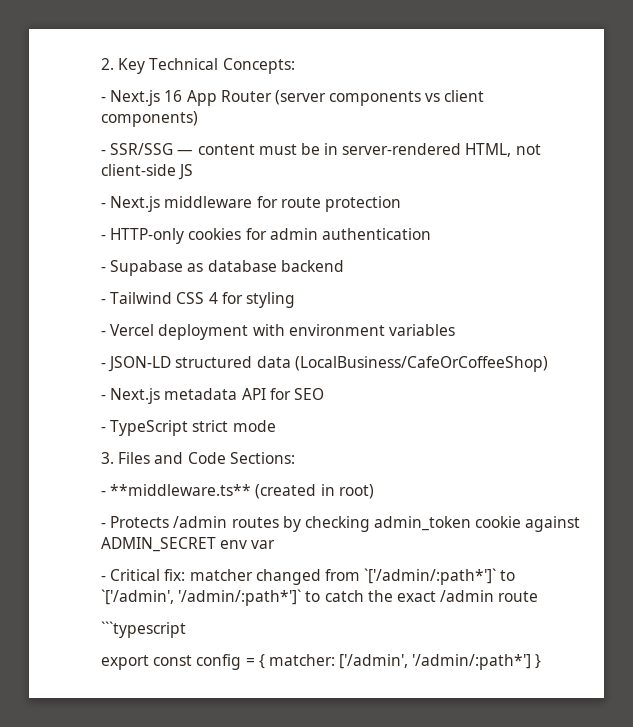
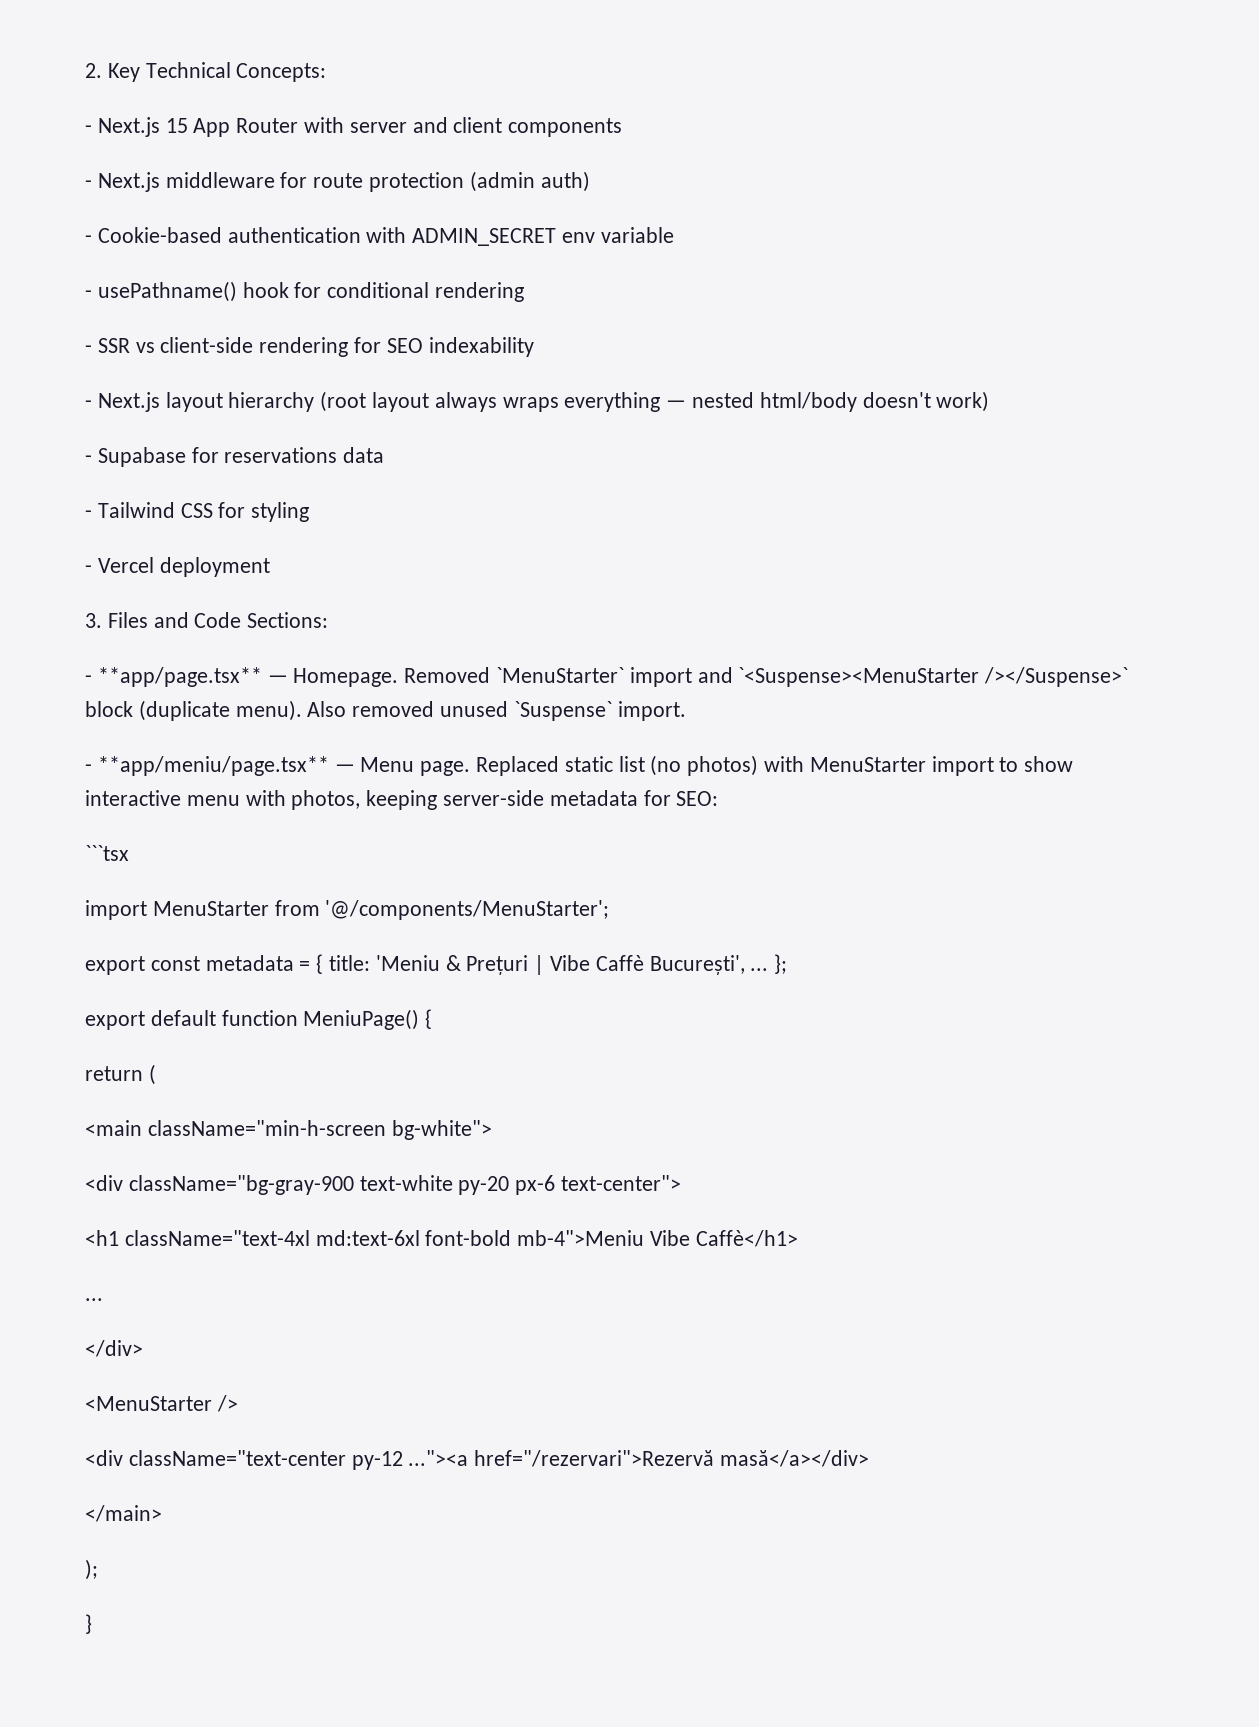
[164,90,183,102] 16 -> [165,118,188,133] 15
[274,90,485,106] [101,111,198,127] [101,143,541,157] [101,164,194,180] (server components vs client components) // - SSR/SSG — content must be in server-rendered HTML, not client-side JS -> [304,117,623,137] with server and client components
[101,228,431,244] // - HTTP-only cookies for admin authentication -> [469,171,590,192] [85,227,674,246] [85,281,525,302] [85,337,534,357] [85,391,990,412] (admin auth) // - Cookie-based authentication with ADMIN_SECRET env variable // - usePathname() hook for conditional rendering // - SSR vs client-side rendering for SEO indexability // - Next.js layout hierarchy (root layout always wraps everything — nested html/body doesn't work)
[187,260,344,272] as database backend -> [191,447,385,463] for reservations data
[208,292,218,304] 4 -> (213, 510) none
[252,324,455,336] [101,356,548,372] [101,388,324,404] [101,420,276,436] with environment variables // - JSON-LD structured data (LocalBusiness/CafeOrCoffeeShop) // - Next.js metadata API for SEO // - TypeScript strict mode -> (270, 567) none
[110,484,374,499] [101,516,581,532] [101,537,276,552] [101,568,516,585] [101,589,539,606] [101,621,186,638] **middleware.ts** (created in root) // - Protects /admin routes by checking admin_token cookie against ADMIN_SECRET env var // - Critical fix: matcher changed from `['/admin/:path*']` to `['/admin', '/admin/:path*']` to catch the exact /admin route // ```typescript -> [97,667,1129,687] [85,700,686,721] [85,755,1074,776] [85,790,719,810] [85,845,129,861] [85,900,610,920] **app/page.tsx** — Homepage. Removed `MenuStarter` import and `<Suspense><MenuStarter /></Suspense>` block (duplicate menu). Also removed unused `Suspense` import. // - **app/meniu/page.tsx** — Menu page. Replaced static list (no photos) with MenuStarter import to show interactive menu with photos, keeping server-side metadata for SEO: // ```tsx // import MenuStarter from '@/components/MenuStarter';
[196,654,242,670] config -> [205,955,294,971] metadata
[268,654,532,670] matcher: ['/admin', '/admin/:path*'] -> [329,954,788,975] [85,1009,433,1030] [85,1064,156,1085] [85,1120,492,1140] [85,1175,682,1195] [85,1230,798,1247] [85,1298,103,1301] [85,1340,143,1357] [85,1395,238,1412] [85,1450,870,1470] [85,1505,162,1522] [85,1559,98,1580] title: 'Meniu & Prețuri | Vibe Caffè București', ... }; // export default function MeniuPage() { // return ( // <main className="min-h-screen bg-white"> // <div className="bg-gray-900 text-white py-20 px-6 text-center"> // <h1 className="text-4xl md:text-6xl font-bold mb-4">Meniu Vibe Caffè</h1> // ... // </div> // <MenuStarter /> // <div className="text-center py-12 ..."><a href="/rezervari">Rezervă masă</a></div> // </main> // ); //

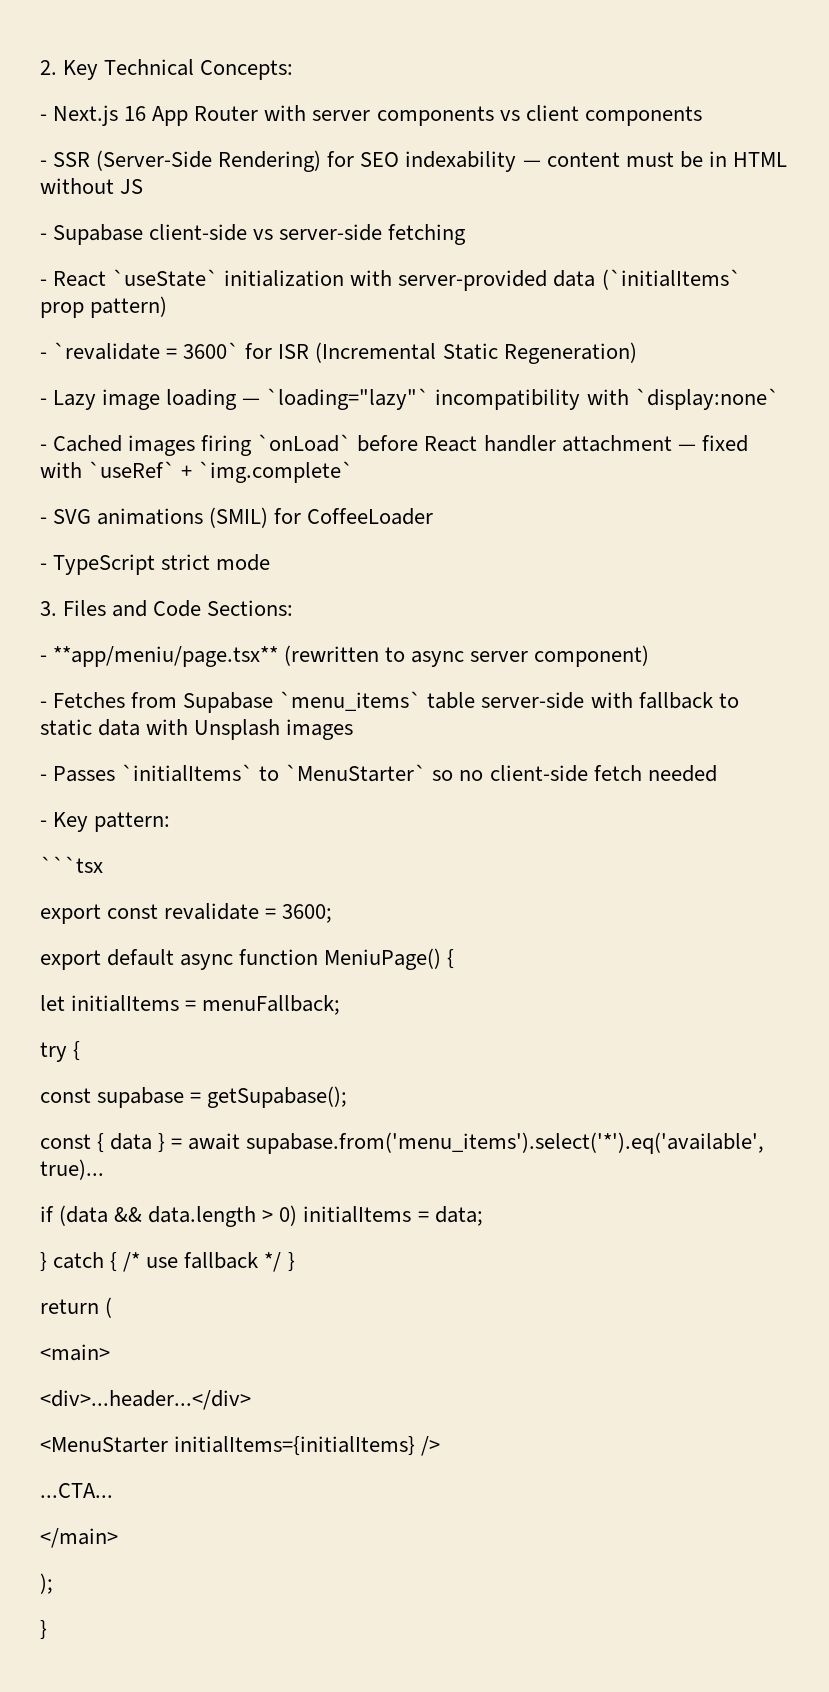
[165,118,188,133] 15 -> [124,106,147,121] 16
[412,117,448,133] and -> [376,106,520,126] components vs
[85,171,590,192] [85,227,674,246] [85,281,525,302] // - Next.js middleware for route protection (admin auth) // - Cookie-based authentication with ADMIN_SECRET env variable // - usePathname() hook for conditional rendering -> (702, 116) none
[135,337,349,357] vs client-side rendering -> [96,150,322,172] (Server-Side Rendering)
[85,391,990,412] [85,447,385,467] [85,502,310,522] [85,557,270,577] // - Next.js layout hierarchy (root layout always wraps everything — nested html/body doesn't work) // - Supabase for reservations data // - Tailwind CSS for styling // - Vercel deployment -> [522,151,787,168] [40,178,144,194] [40,224,467,245] [40,269,741,291] [40,296,168,318] [40,342,637,364] [40,388,779,410] [40,434,748,456] [40,461,354,483] [40,507,434,528] [40,554,271,575] — content must be in HTML without JS // - Supabase client-side vs server-side fetching // - React `useState` initialization with server-provided data (`initialItems` prop pattern) // - `revalidate = 3600` for ISR (Incremental Static Regeneration) // - Lazy image loading — `loading="lazy"` incompatibility with `display:none` // - Cached images firing `onLoad` before React handler attachment — fixed with `useRef` + `img.complete` // - SVG animations (SMIL) for CoffeeLoader // - TypeScript strict mode
[97,667,1129,687] [85,700,686,721] [85,755,1074,776] [85,790,719,810] [85,845,129,861] [85,900,610,920] [85,954,788,975] **app/page.tsx** — Homepage. Removed `MenuStarter` import and `<Suspense><MenuStarter /></Suspense>` block (duplicate menu). Also removed unused `Suspense` import. // - **app/meniu/page.tsx** — Menu page. Replaced static list (no photos) with MenuStarter import to show interactive menu with photos, keeping server-side metadata for SEO: // ```tsx // import MenuStarter from '@/components/MenuStarter'; // export const metadata = { title: 'Meniu & Prețuri | Vibe Caffè București', ... }; -> [53,645,650,667] [40,691,739,713] [40,719,354,740] [40,764,717,782] [40,812,171,832] [40,856,103,873] [40,903,333,924] **app/meniu/page.tsx** (rewritten to async server component) // - Fetches from Supabase `menu_items` table server-side with fallback to static data with Unsplash images // - Passes `initialItems` to `MenuStarter` so no client-side fetch needed // - Key pattern: // ```tsx // export const revalidate = 3600;
(216, 1018) none -> [180,954,234,970] async
[85,1064,156,1085] [85,1120,492,1140] [85,1175,682,1195] [85,1230,798,1247] [85,1298,103,1301] [85,1340,143,1357] return ( // <main className="min-h-screen bg-white"> // <div className="bg-gray-900 text-white py-20 px-6 text-center"> // <h1 className="text-4xl md:text-6xl font-bold mb-4">Meniu Vibe Caffè</h1> // ... // </div> -> [40,995,341,1015] [40,1041,81,1062] [40,1086,348,1108] [40,1132,765,1154] [40,1159,104,1180] [40,1205,483,1227] [40,1252,295,1272] [40,1297,113,1318] [40,1344,110,1361] [40,1390,251,1410] let initialItems = menuFallback; // try { // const supabase = getSupabase(); // const { data } = await supabase.from('menu_items').select('*').eq('available', true)... // if (data && data.length > 0) initialItems = data; // } catch { /* use fallback */ } // return ( // <main> // <div>...header...</div>
(212, 1403) none -> [174,1436,416,1456] initialItems={initialItems}
[85,1450,870,1470] <div className="text-center py-12 ..."><a href="/rezervari">Rezervă masă</a></div> -> [40,1483,113,1498] ...CTA...

